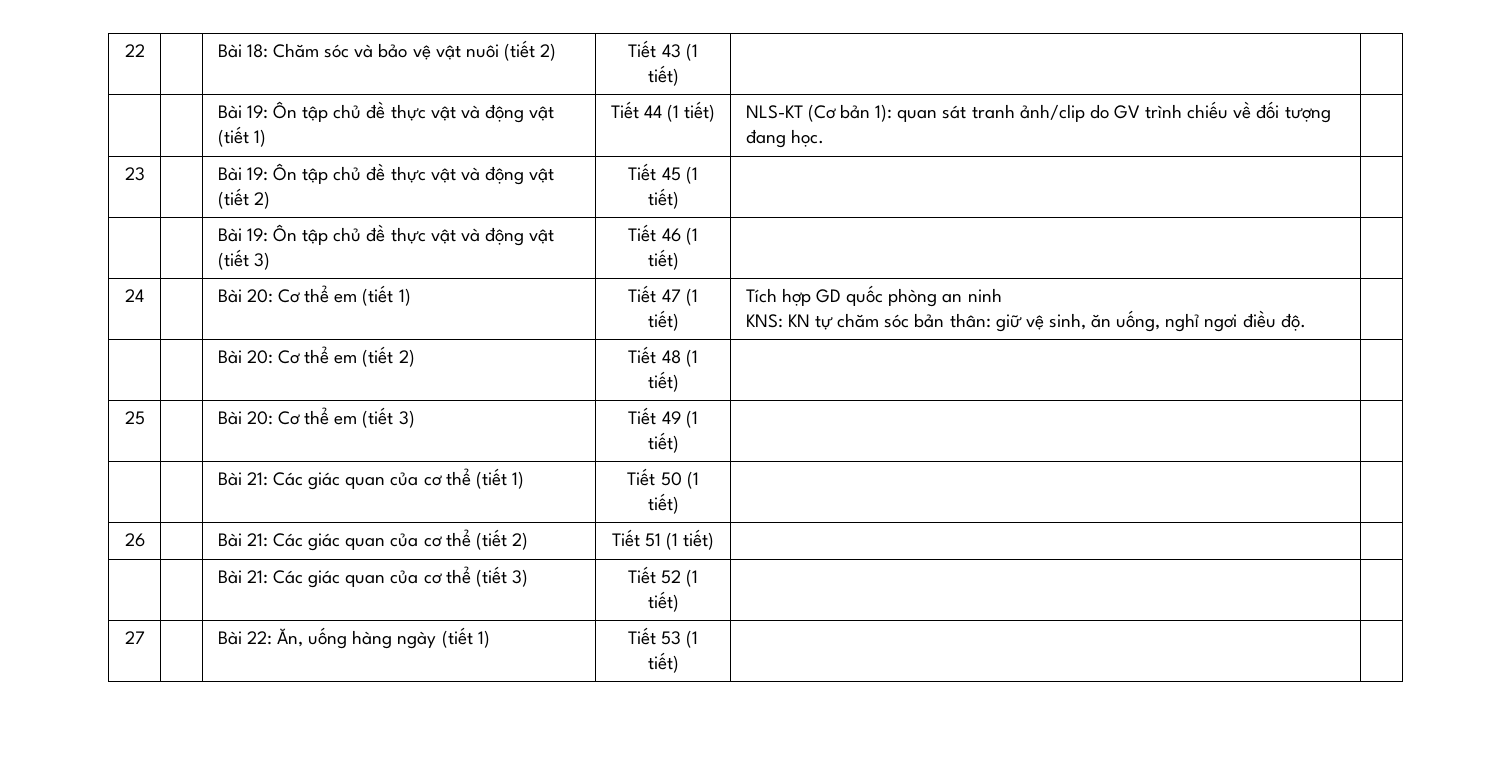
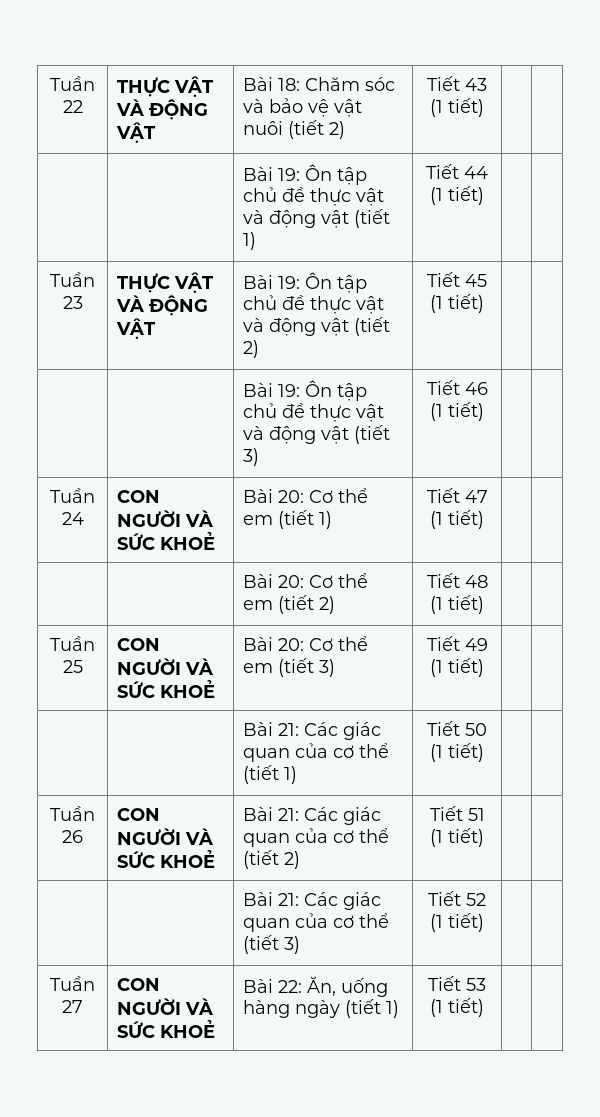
(124, 50) none -> [50,76,95,91] Tuần
(145, 50) none -> [117,76,215,97] [116,99,209,120] [116,122,157,143] THỰC VẬT VÀ ĐỘNG VẬT
[745,101,1331,123] [745,129,824,148] [124,167,145,181] NLS-KT (Cơ bản 1): quan sát tranh ảnh/clip do GV trình chiếu về đối tượng đang học. | // 23 | -> [50,272,95,287] [62,296,83,309] [117,272,215,293] [116,295,209,316] [116,318,157,339] | // Tuần 23 | THỰC VẬT VÀ ĐỘNG VẬT
(679, 259) none -> [50,488,95,503] Tuần
(144, 295) none -> [117,490,161,503] [117,510,214,527] [117,532,216,550] CON NGƯỜI VÀ SỨC KHOẺ
[745,285,1002,307] [745,310,1306,332] Tích hợp GD quốc phòng an ninh // KNS: KN tự chăm sóc bản thân: giữ vệ sinh, ăn uống, nghỉ ngơi điều độ. -> (484, 519) none
(679, 381) none -> [50,636,95,651] Tuần
(145, 418) none -> [117,638,161,651] [117,658,214,675] [117,680,216,698] CON NGƯỜI VÀ SỨC KHOẺ
(679, 503) none -> [50,806,95,821] Tuần
(145, 540) none -> [117,808,161,821] [117,828,214,845] [117,850,216,868] CON NGƯỜI VÀ SỨC KHOẺ
(679, 601) none -> [50,976,95,991] Tuần
(145, 637) none -> [117,978,161,991] [117,998,214,1015] [117,1020,216,1038] CON NGƯỜI VÀ SỨC KHOẺ

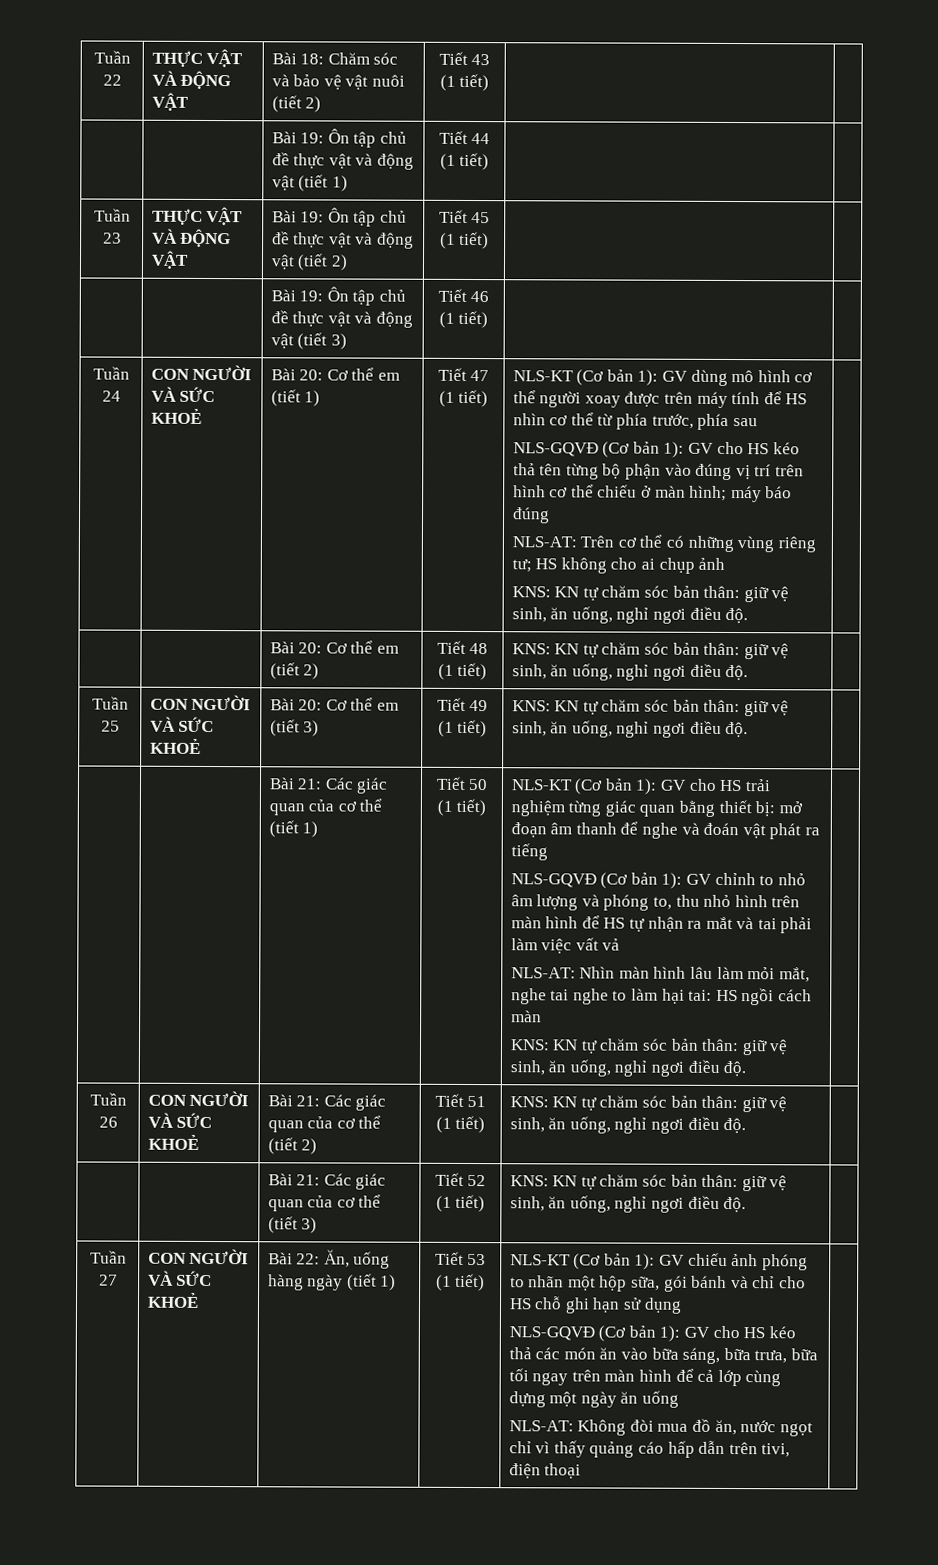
(484, 519) none -> [512,369,814,386] [512,390,808,408] [512,412,758,430] [512,441,800,458] [512,463,804,481] [512,484,793,503] [511,507,550,524] [511,534,816,553] [511,557,726,574] [511,585,790,603] [511,606,749,624] NLS-KT (Cơ bản 1): GV dùng mô hình cơ thể người xoay được trên máy tính để HS nhìn cơ thể từ phía trước, phía sau // NLS-GQVĐ (Cơ bản 1): GV cho HS kéo thả tên từng bộ phận vào đúng vị trí trên hình cơ thể chiếu ở màn hình; máy báo đúng // NLS-AT: Trên cơ thể có những vùng riêng tư; HS không cho ai chụp ảnh // KNS: KN tự chăm sóc bản thân: giữ vệ sinh, ăn uống, nghỉ ngơi điều độ.
(484, 604) none -> [511,642,790,660] [511,663,749,681] KNS: KN tự chăm sóc bản thân: giữ vệ sinh, ăn uống, nghỉ ngơi điều độ.
(484, 667) none -> [511,699,790,717] [511,720,749,738] KNS: KN tự chăm sóc bản thân: giữ vệ sinh, ăn uống, nghỉ ngơi điều độ.
(484, 752) none -> [510,778,771,795] [510,799,803,817] [510,821,820,840] [510,843,548,861] [510,872,806,889] [510,894,801,911] [510,915,813,934] [510,937,621,954] [510,966,810,983] [510,988,812,1006] [510,1010,542,1023] [509,1038,789,1056] [509,1059,747,1077] NLS-KT (Cơ bản 1): GV cho HS trải nghiệm từng giác quan bằng thiết bị: mở đoạn âm thanh để nghe và đoán vật phát ra tiếng // NLS-GQVĐ (Cơ bản 1): GV chỉnh to nhỏ âm lượng và phóng to, thu nhỏ hình trên màn hình để HS tự nhận ra mắt và tai phải làm việc vất vả // NLS-AT: Nhìn màn hình lâu làm mỏi mắt, nghe tai nghe to làm hại tai: HS ngồi cách màn // KNS: KN tự chăm sóc bản thân: giữ vệ sinh, ăn uống, nghỉ ngơi điều độ.
(484, 837) none -> [509,1095,788,1113] [509,1116,747,1134] KNS: KN tự chăm sóc bản thân: giữ vệ sinh, ăn uống, nghỉ ngơi điều độ.
(484, 922) none -> [509,1174,788,1192] [509,1195,747,1213] KNS: KN tự chăm sóc bản thân: giữ vệ sinh, ăn uống, nghỉ ngơi điều độ.
(484, 1007) none -> [509,1252,808,1271] [509,1275,806,1292] [508,1296,682,1314] [508,1325,796,1342] [508,1347,818,1364] [508,1368,782,1387] [508,1390,679,1408] [508,1418,813,1437] [508,1440,791,1458] [508,1463,582,1479] NLS-KT (Cơ bản 1): GV chiếu ảnh phóng to nhãn một hộp sữa, gói bánh và chỉ cho HS chỗ ghi hạn sử dụng // NLS-GQVĐ (Cơ bản 1): GV cho HS kéo thả các món ăn vào bữa sáng, bữa trưa, bữa tối ngay trên màn hình để cả lớp cùng dựng một ngày ăn uống // NLS-AT: Không đòi mua đồ ăn, nước ngọt chỉ vì thấy quảng cáo hấp dẫn trên tivi, điện thoại

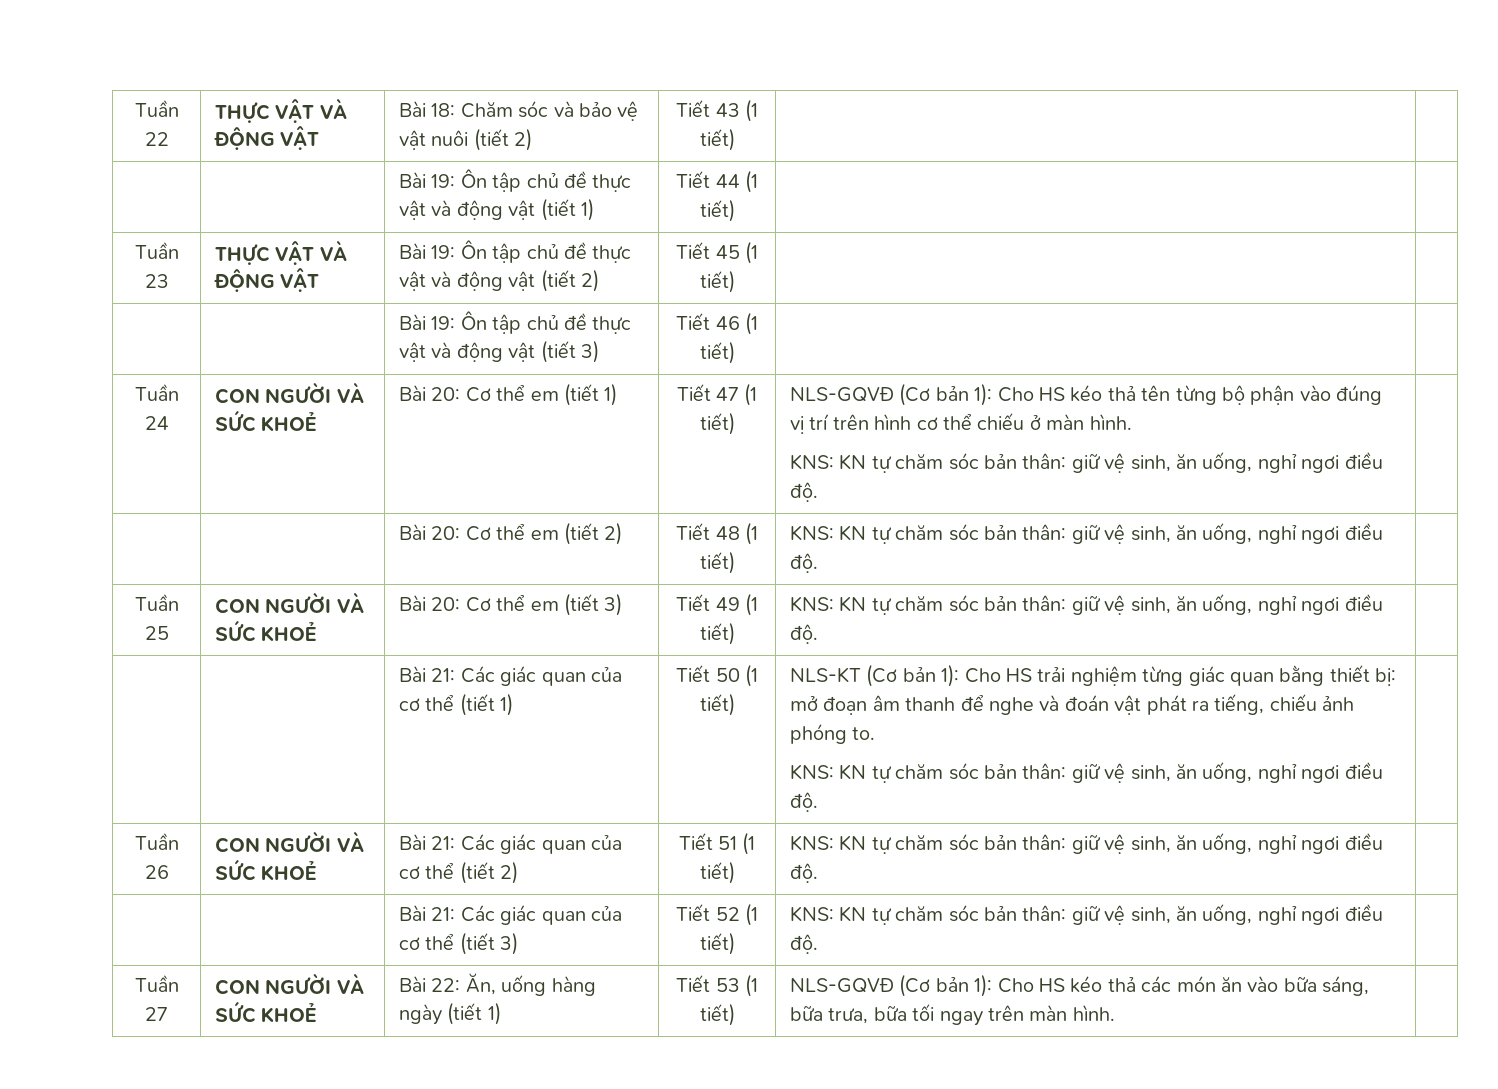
[512,369,814,386] [512,390,808,408] [512,412,758,430] [512,441,744,458] NLS-KT (Cơ bản 1): GV dùng mô hình cơ thể người xoay được trên máy tính để HS nhìn cơ thể từ phía trước, phía sau // NLS-GQVĐ (Cơ bản 1): GV cho -> [790,383,1034,406] NLS-GQVĐ (Cơ bản 1): Cho
[689,485,793,503] [511,507,550,524] [511,534,816,553] [511,557,726,574] hình; máy báo đúng // NLS-AT: Trên cơ thể có những vùng riêng tư; HS không cho ai chụp ảnh -> [1089,414,1132,430] hình.
[659,778,717,791] GV cho -> [964,668,1001,683] Cho
[510,843,548,861] [510,872,806,889] [510,894,801,911] [510,915,813,934] [510,937,621,954] [510,966,810,983] [510,988,812,1006] [510,1010,542,1023] tiếng // NLS-GQVĐ (Cơ bản 1): GV chỉnh to nhỏ âm lượng và phóng to, thu nhỏ hình trên màn hình để HS tự nhận ra mắt và tai phải làm việc vất vả // NLS-AT: Nhìn màn hình lâu làm mỏi mắt, nghe tai nghe to làm hại tai: HS ngồi cách màn -> [1214,694,1355,715] [790,724,876,744] tiếng, chiếu ảnh phóng to.
[509,1252,808,1271] [509,1275,806,1292] [508,1296,682,1314] [508,1325,740,1342] NLS-KT (Cơ bản 1): GV chiếu ảnh phóng to nhãn một hộp sữa, gói bánh và chỉ cho HS chỗ ghi hạn sử dụng // NLS-GQVĐ (Cơ bản 1): GV cho -> [790,974,1034,997] NLS-GQVĐ (Cơ bản 1): Cho
[638,1368,782,1387] [508,1390,679,1408] [508,1418,813,1437] [508,1440,791,1458] [508,1463,582,1479] hình để cả lớp cùng dựng một ngày ăn uống // NLS-AT: Không đòi mua đồ ăn, nước ngọt chỉ vì thấy quảng cáo hấp dẫn trên tivi, điện thoại -> [1072,1005,1115,1021] hình.

